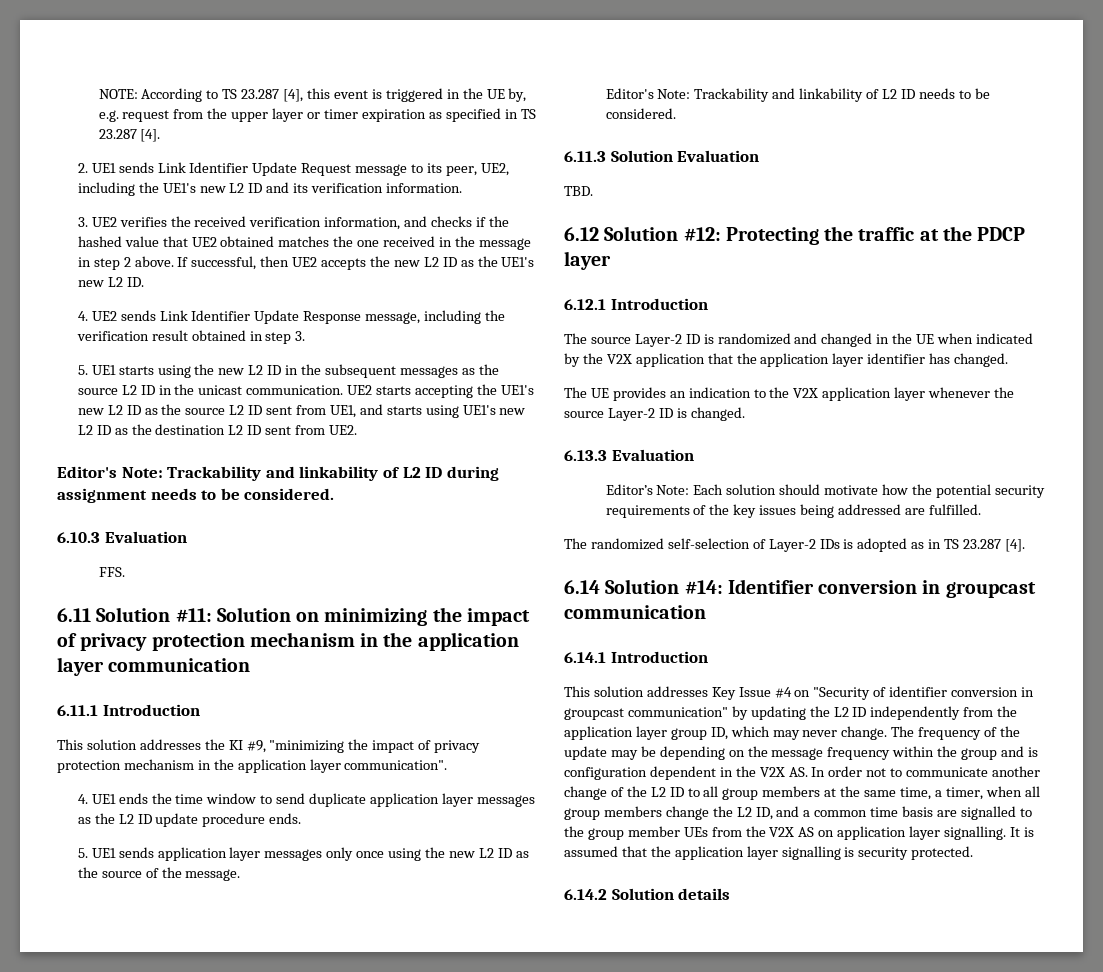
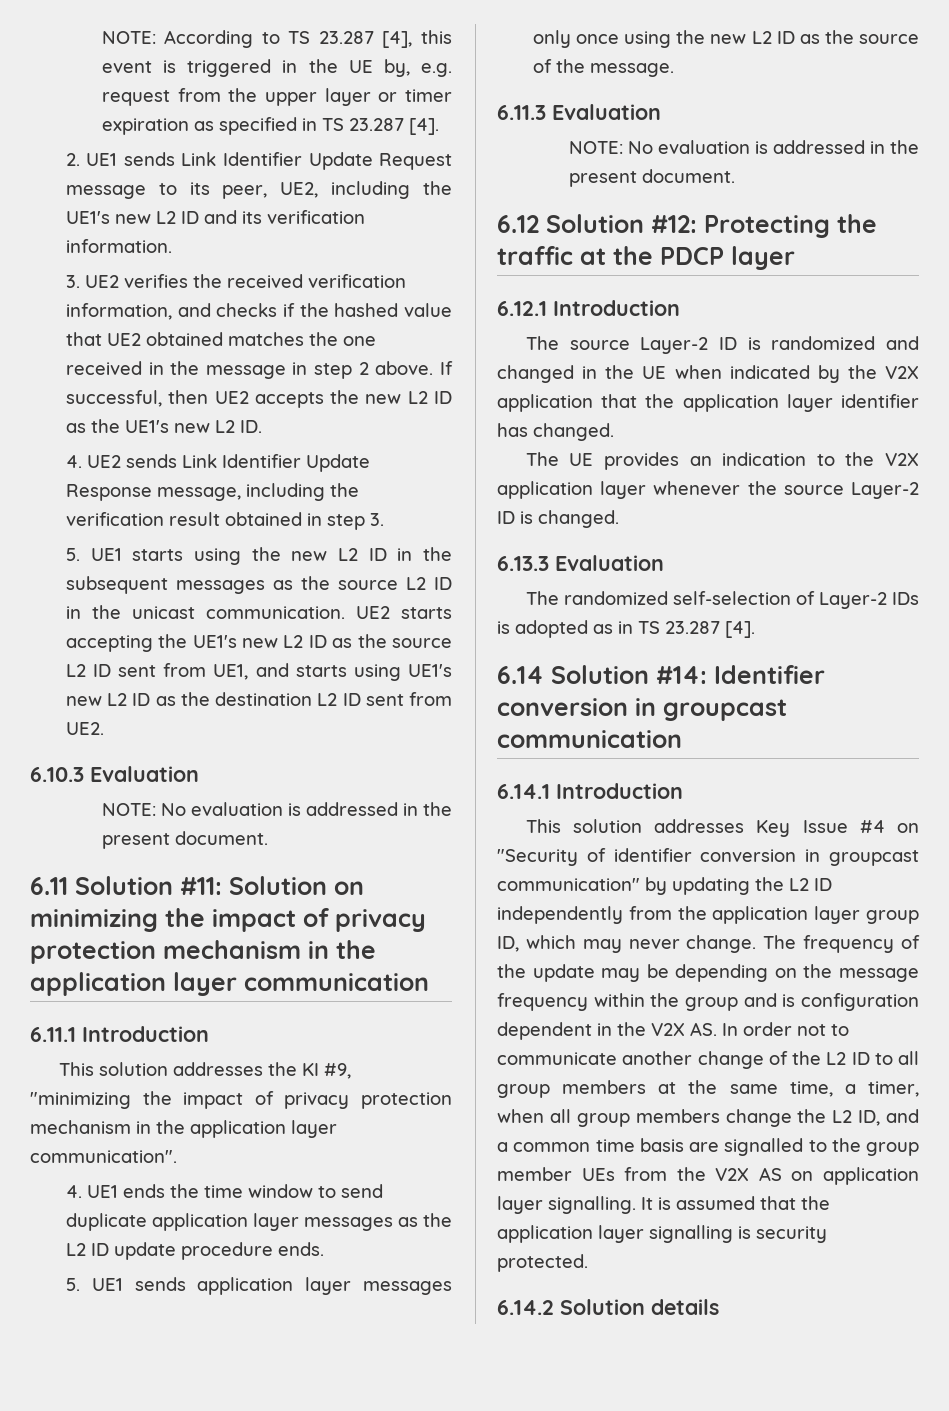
[57,466,499,481] [57,488,335,503] [57,531,187,543] [98,567,125,577] Editor's Note: Trackability and linkability of L2 ID during assignment needs to be considered. // 6.10.3 Evaluation // FFS. -> [30,766,199,782] [101,802,452,816] [101,831,268,849] 6.10.3 Evaluation // NOTE: No evaluation is addressed in the present document.
[605,88,990,102] [605,108,676,119] // Editor's Note: Trackability and linkability of L2 ID needs to be considered. -> (674, 70) none
[610,150,760,162] [564,186,593,196] Solution Evaluation // TBD. -> [552,104,661,120] [568,140,919,154] [568,169,735,187] Evaluation // NOTE: No evaluation is addressed in the present document.
[605,484,1045,498] [605,504,981,518] // Editor’s Note: Each solution should motivate how the potential security requirements of the key issues being addressed are fulfilled. -> (664, 563) none

